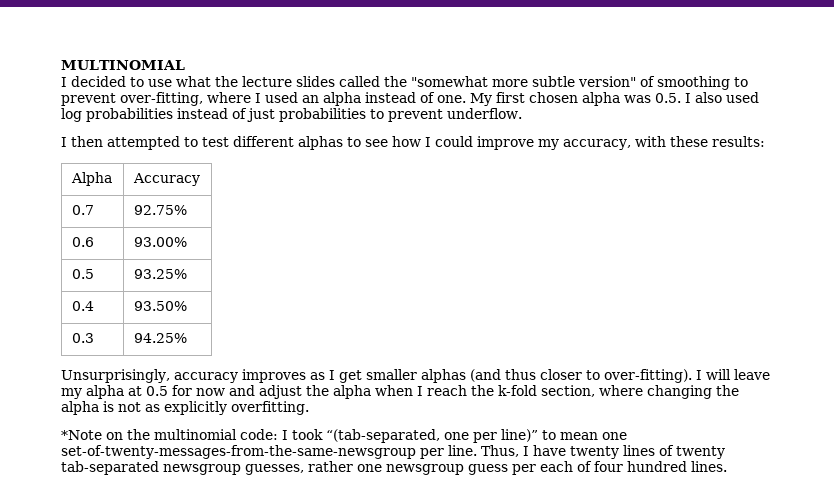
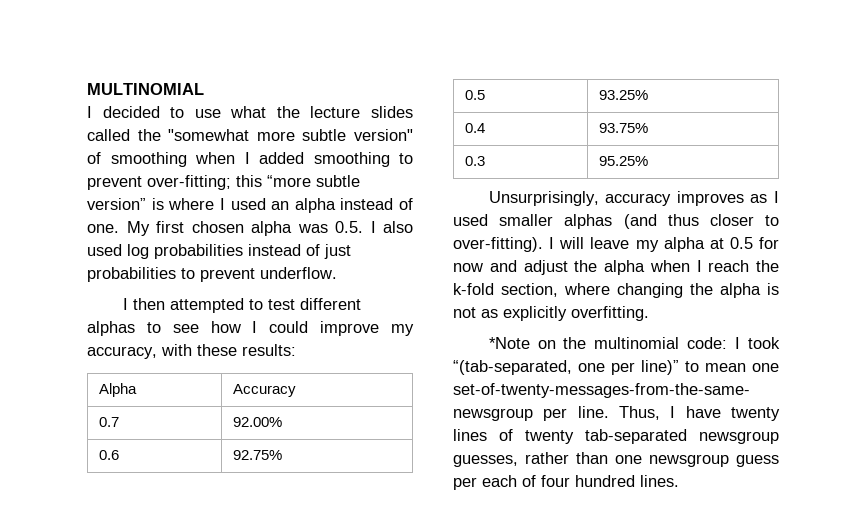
[734,77,748,87] [61,92,203,106] to prevent over-fitting, -> [195,152,413,167] [87,175,360,190] [87,198,164,210] when I added smoothing to prevent over-fitting; this “more subtle version” is
[133,205,187,215] 92.75% -> [232,417,282,427] 92.00%
[133,237,187,247] 93.00% -> [232,450,282,460] 92.75%
[133,301,187,311] 93.50% -> [598,123,648,133] 93.75%
[133,333,187,343] 94.25% -> [598,156,648,166] 95.25%
[338,370,362,383] get -> [453,214,488,226] used
(353, 466) none -> [576,452,608,464] than

